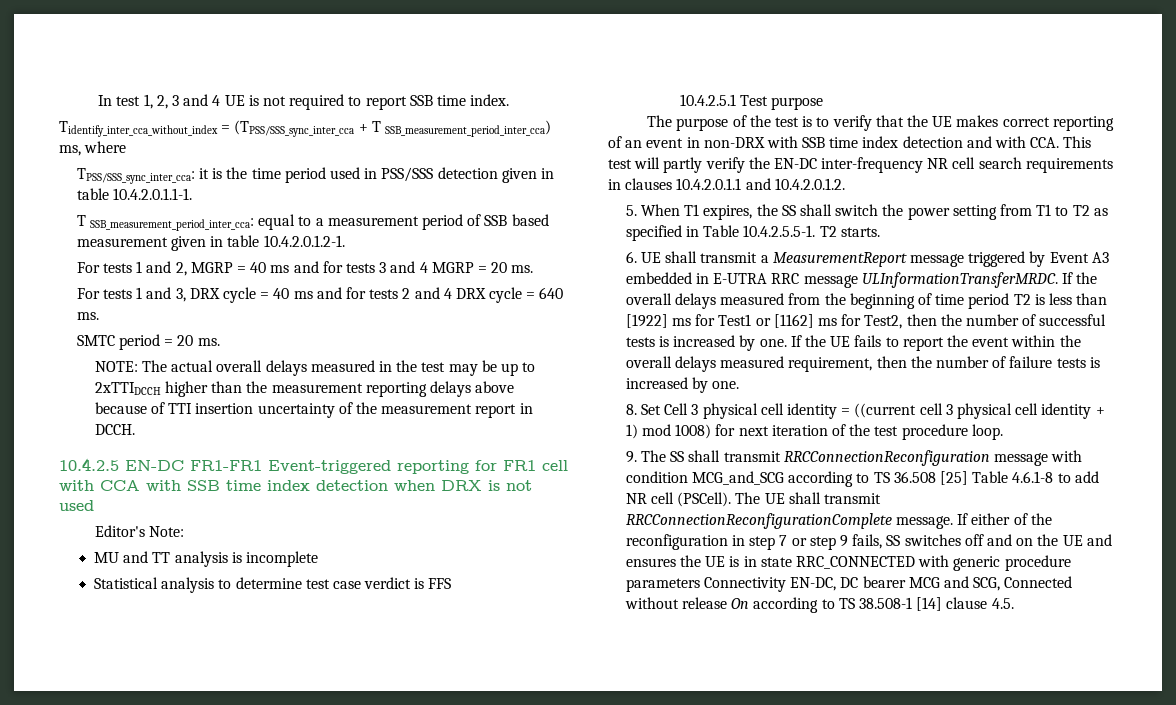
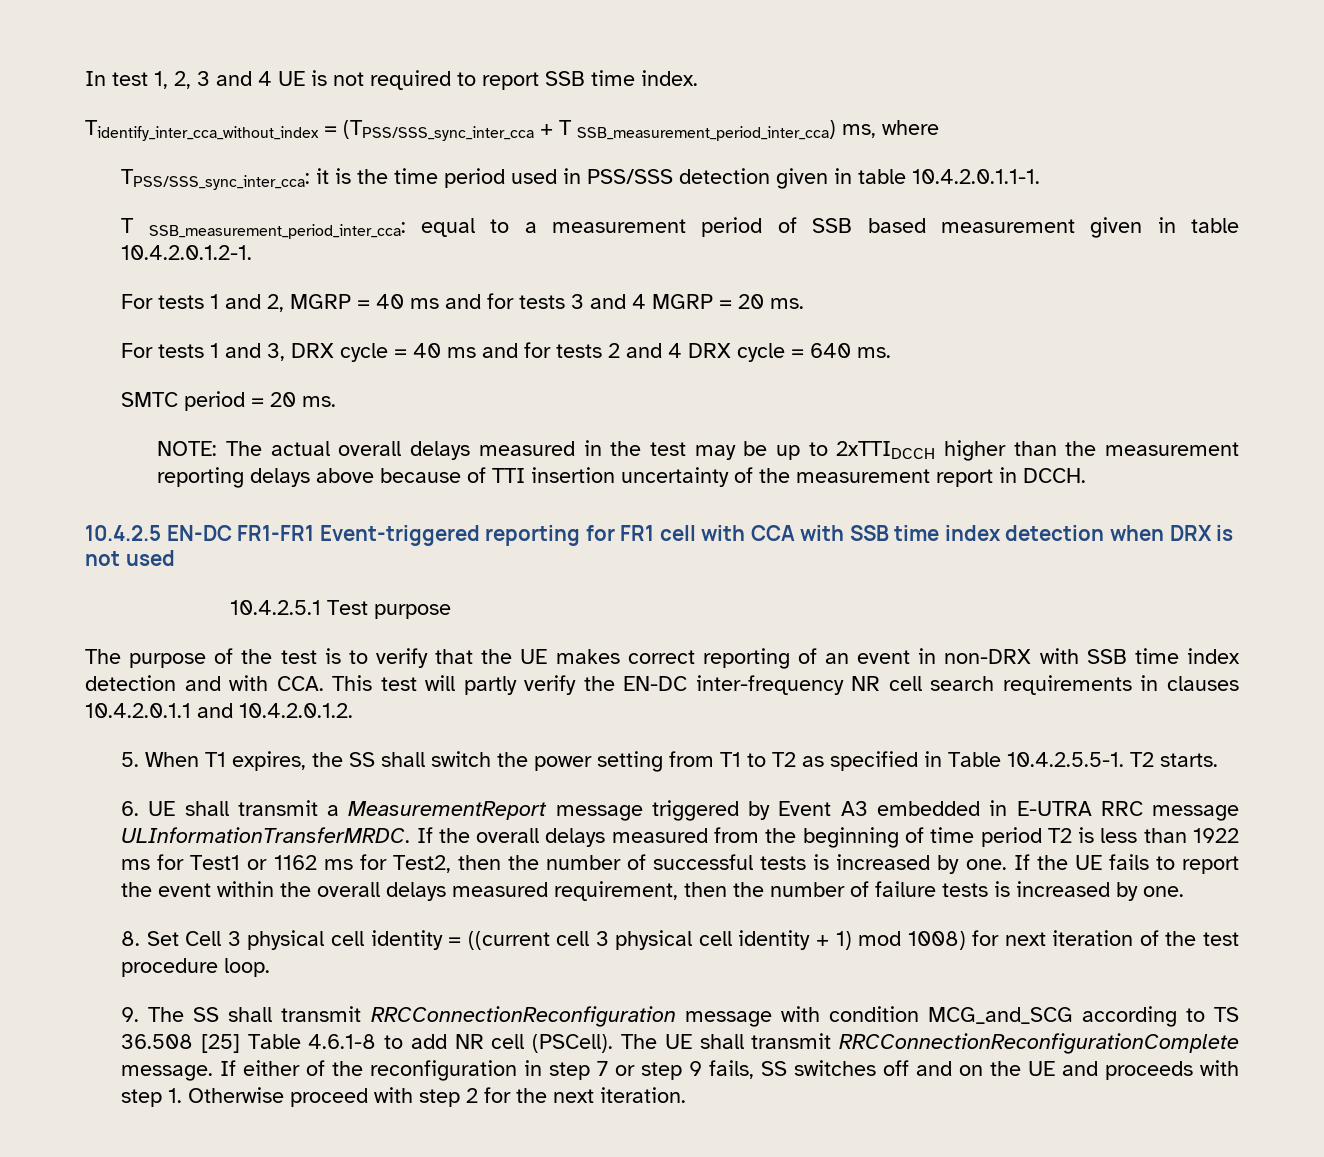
[94,525,185,537] [93,551,318,567] [93,577,452,593] // Editor's Note: // MU and TT analysis is incomplete // Statistical analysis to determine test case verdict is FFS -> (175, 558) none
[625,314,668,328] [1922] -> [1192,828,1239,843] 1922
[773,314,814,328] [1162] -> [273,855,317,870] 1162
[625,555,1071,571] [625,576,1073,592] [624,597,1014,613] ensures the UE is in state RRC_CONNECTED with generic procedure parameters Connectivity EN-DC, DC bearer MCG and SCG, Connected without release On according to TS 38.508-1 [14] clause 4.5. -> [1105,1060,1240,1080] [121,1087,687,1107] proceeds with step 1. Otherwise proceed with step 2 for the next iteration.

